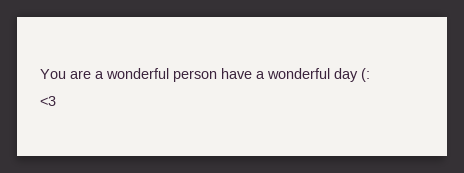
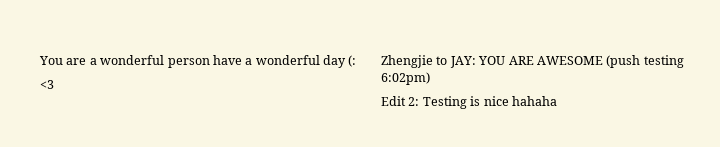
(56, 101) none -> [381,55,684,68] [381,72,430,85] [381,96,557,109] // Zhengjie to JAY: YOU ARE AWESOME (push testing 6:02pm) // Edit 2: Testing is nice hahaha

